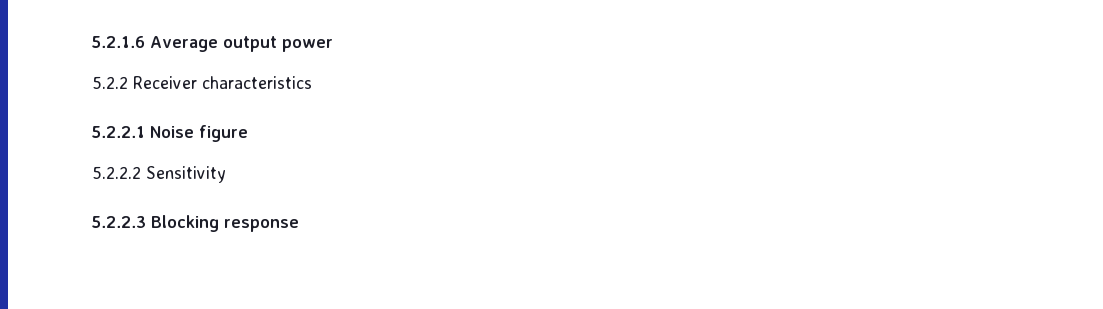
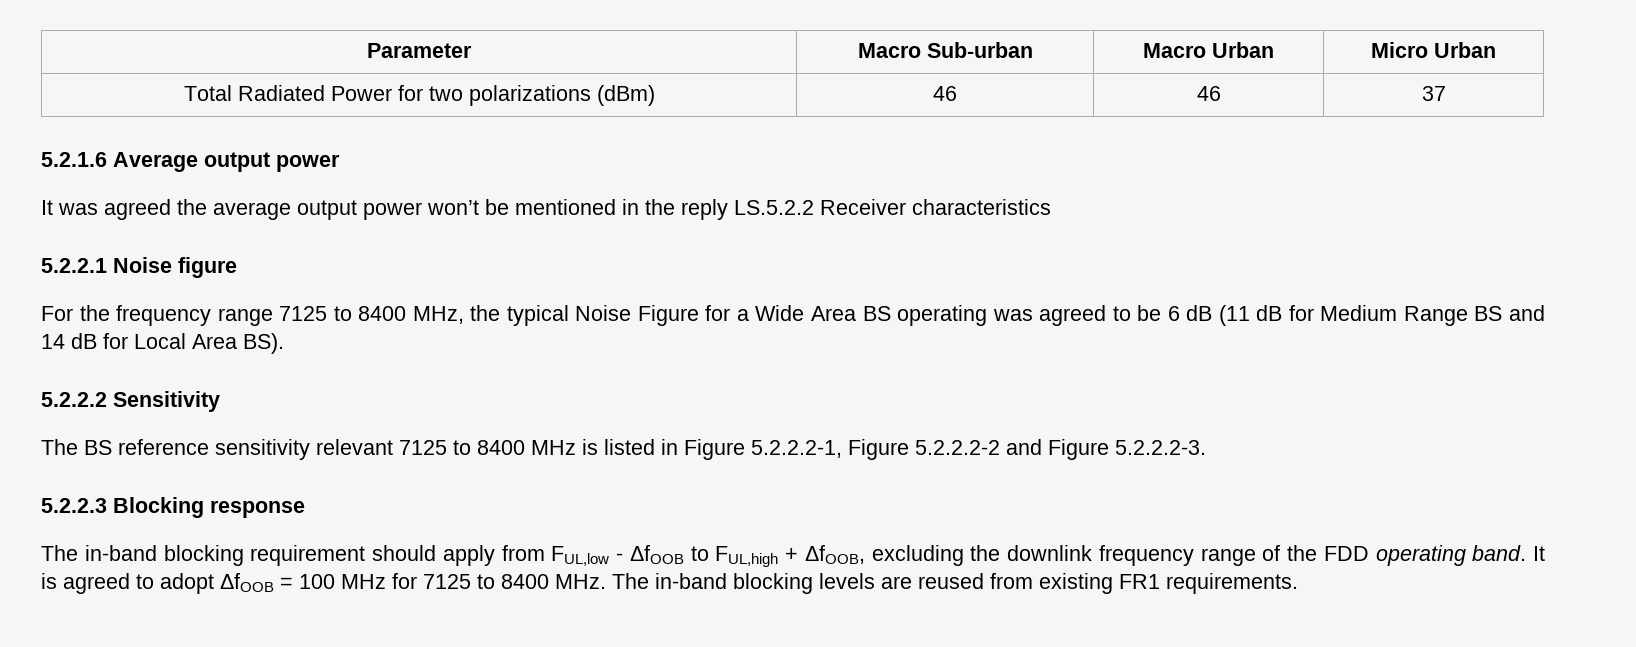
[92,36,333,52] [92,76,128,89] 5.2.1.6 Average output power // 5.2.2 -> [367,43,472,58] [857,42,1033,58] [1143,42,1274,58] [1371,42,1496,58] [183,85,655,106] [933,86,957,101] [1196,86,1221,101] [1421,86,1446,101] [41,152,340,172] [41,199,814,220] Parameter | Macro Sub-urban | Macro Urban | Micro Urban // Total Radiated Power for two polarizations (dBm) | 46 | 46 | 37 // 5.2.1.6 Average output power // It was agreed the average output power won’t be mentioned in the reply LS.5.2.2
[92,166,226,183] [92,215,299,232] 5.2.2.2 Sensitivity // 5.2.2.3 Blocking response -> [41,305,1545,326] [41,333,284,354] [41,391,220,412] [41,439,1206,460] [41,497,305,518] [41,545,1545,567] [41,573,1298,594] For the frequency range 7125 to 8400 MHz, the typical Noise Figure for a Wide Area BS operating was agreed to be 6 dB (11 dB for Medium Range BS and 14 dB for Local Area BS). // 5.2.2.2 Sensitivity // The BS reference sensitivity relevant 7125 to 8400 MHz is listed in Figure 5.2.2.2-1, Figure 5.2.2.2-2 and Figure 5.2.2.2-3. // 5.2.2.3 Blocking response // The in-band blocking requirement should apply from FUL,low - ΔfOOB to FUL,high + ΔfOOB, excluding the downlink frequency range of the FDD operating band. It is agreed to adopt ΔfOOB = 100 MHz for 7125 to 8400 MHz. The in-band blocking levels are reused from existing FR1 requirements.

